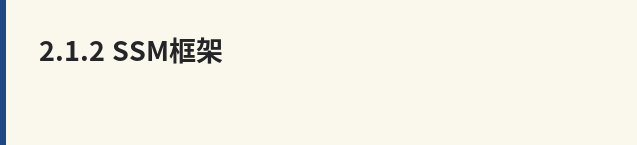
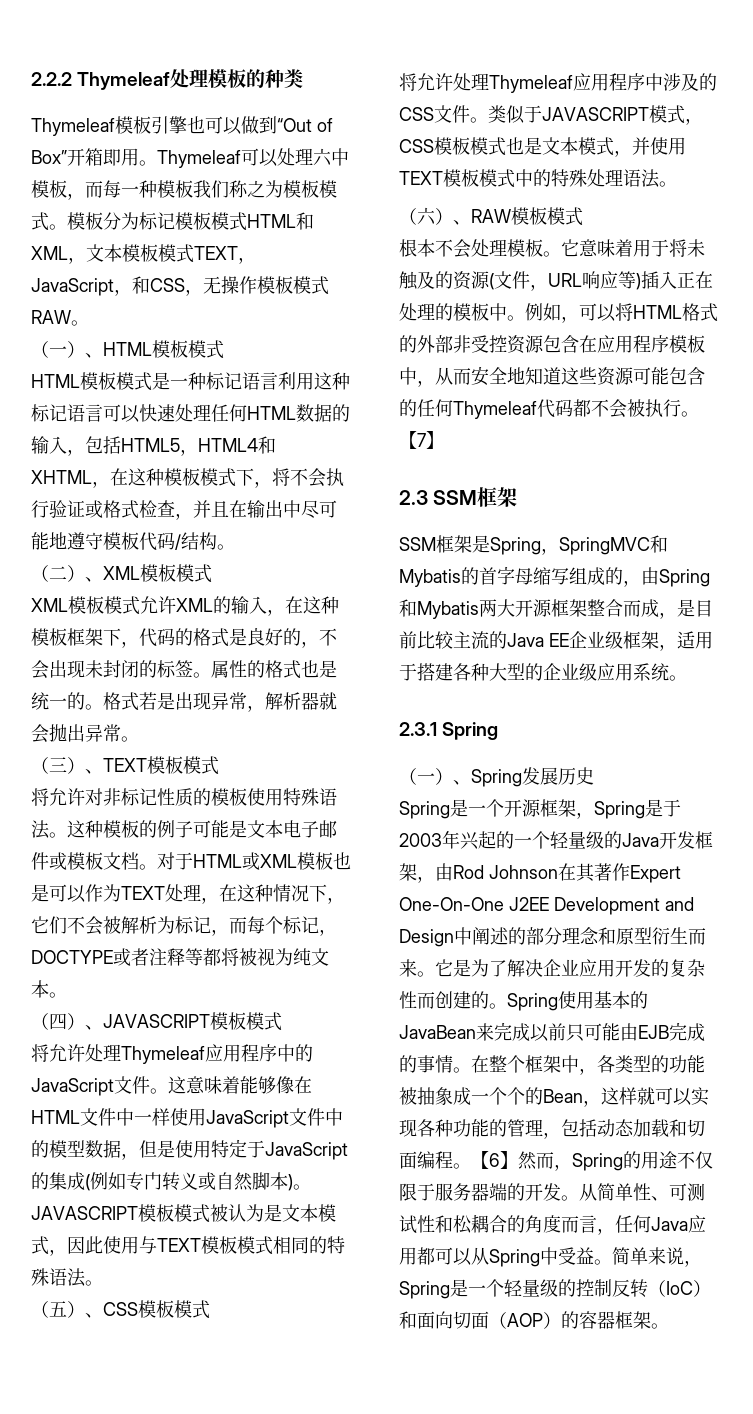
[39,37,224,64] 2.1.2 SSM框架 -> [31,69,304,90] [31,116,333,136] [31,148,349,168] [31,180,337,200] [31,212,314,231] [31,244,256,264] [31,276,329,296] [31,310,89,326] [31,340,224,359] [31,372,350,391] [31,404,350,423] [31,436,276,456] [31,468,344,488] [31,500,337,520] [31,532,235,551] [31,564,212,583] [31,596,339,616] [31,628,337,648] [31,660,337,679] [31,692,337,712] [31,724,139,743] [31,756,219,775] [31,788,337,807] [31,820,337,839] [31,852,351,870] [31,884,345,904] [31,916,337,936] [31,948,329,966] [31,980,67,998] [31,1012,282,1031] [31,1044,313,1064] [31,1076,312,1096] [31,1108,343,1128] [31,1139,348,1160] [31,1172,311,1191] [31,1204,336,1223] [31,1236,345,1256] [31,1268,103,1287] [31,1300,210,1319] [399,73,717,93] [399,105,703,125] [399,137,686,157] [399,169,677,188] [399,207,583,226] [399,239,705,258] [399,271,713,291] [399,303,718,323] [399,335,705,354] [399,366,705,387] [399,399,699,419] [399,431,444,449] [399,487,518,507] [399,535,668,555] [399,566,710,587] [399,599,713,619] [399,631,713,651] [399,663,687,681] [399,722,499,740] [399,767,594,787] [399,799,681,819] [399,830,713,850] [399,863,681,883] [399,897,694,915] [399,927,706,947] [399,959,705,977] [399,991,648,1011] [399,1022,705,1042] [399,1055,705,1075] [399,1087,709,1107] [399,1119,705,1139] [399,1151,713,1171] [399,1183,705,1201] [399,1214,706,1235] [399,1247,702,1267] [399,1279,711,1299] [399,1311,669,1329] 2.2.2 Thymeleaf处理模板的种类 // Thymeleaf模板引擎也可以做到“Out of Box”开箱即用。Thymeleaf可以处理六中模板，而每一种模板我们称之为模板模式。模板分为标记模板模式HTML和XML，文本模板模式TEXT，JavaScript，和CSS，无操作模板模式RAW。 // （一）、HTML模板模式 // HTML模板模式是一种标记语言利用这种标记语言可以快速处理任何HTML数据的输入，包括HTML5，HTML4和XHTML，在这种模板模式下，将不会执行验证或格式检查，并且在输出中尽可能地遵守模板代码/结构。 // （二）、XML模板模式 // XML模板模式允许XML的输入，在这种模板框架下，代码的格式是良好的，不会出现未封闭的标签。属性的格式也是统一的。格式若是出现异常，解析器就会抛出异常。 // （三）、TEXT模板模式 // 将允许对非标记性质的模板使用特殊语法。这种模板的例子可能是文本电子邮件或模板文档。对于HTML或XML模板也是可以作为TEXT处理，在这种情况下，它们不会被解析为标记，而每个标记，DOCTYPE或者注释等都将被视为纯文本。 // （四）、JAVASCRIPT模板模式 // 将允许处理Thymeleaf应用程序中的JavaScript文件。这意味着能够像在HTML文件中一样使用JavaScript文件中的模型数据，但是使用特定于JavaScript的集成(例如专门转义或自然脚本)。JAVASCRIPT模板模式被认为是文本模式，因此使用与TEXT模板模式相同的特殊语法。 // （五）、CSS模板模式 // 将允许处理Thymeleaf应用程序中涉及的CSS文件。类似于JAVASCRIPT模式，CSS模板模式也是文本模式，并使用TEXT模板模式中的特殊处理语法。 // （六）、RAW模板模式 // 根本不会处理模板。它意味着用于将未触及的资源(文件，URL响应等)插入正在处理的模板中。例如，可以将HTML格式的外部非受控资源包含在应用程序模板中，从而安全地知道这些资源可能包含的任何Thymeleaf代码都不会被执行。【7】 // 2.3 SSM框架 // SSM框架是Spring，SpringMVC和Mybatis的首字母缩写组成的，由Spring和Mybatis两大开源框架整合而成，是目前比较主流的Java EE企业级框架，适用于搭建各种大型的企业级应用系统。 // 2.3.1 Spring // （一）、Spring发展历史 // Spring是一个开源框架，Spring是于2003年兴起的一个轻量级的Java开发框架，由Rod Johnson在其著作Expert One-On-One J2EE Development and Design中阐述的部分理念和原型衍生而来。它是为了解决企业应用开发的复杂性而创建的。Spring使用基本的JavaBean来完成以前只可能由EJB完成的事情。在整个框架中，各类型的功能被抽象成一个个的Bean，这样就可以实现各种功能的管理，包括动态加载和切面编程。【6】然而，Spring的用途不仅限于服务器端的开发。从简单性、可测试性和松耦合的角度而言，任何Java应用都可以从Spring中受益。简单来说，Spring是一个轻量级的控制反转（IoC）和面向切面（AOP）的容器框架。

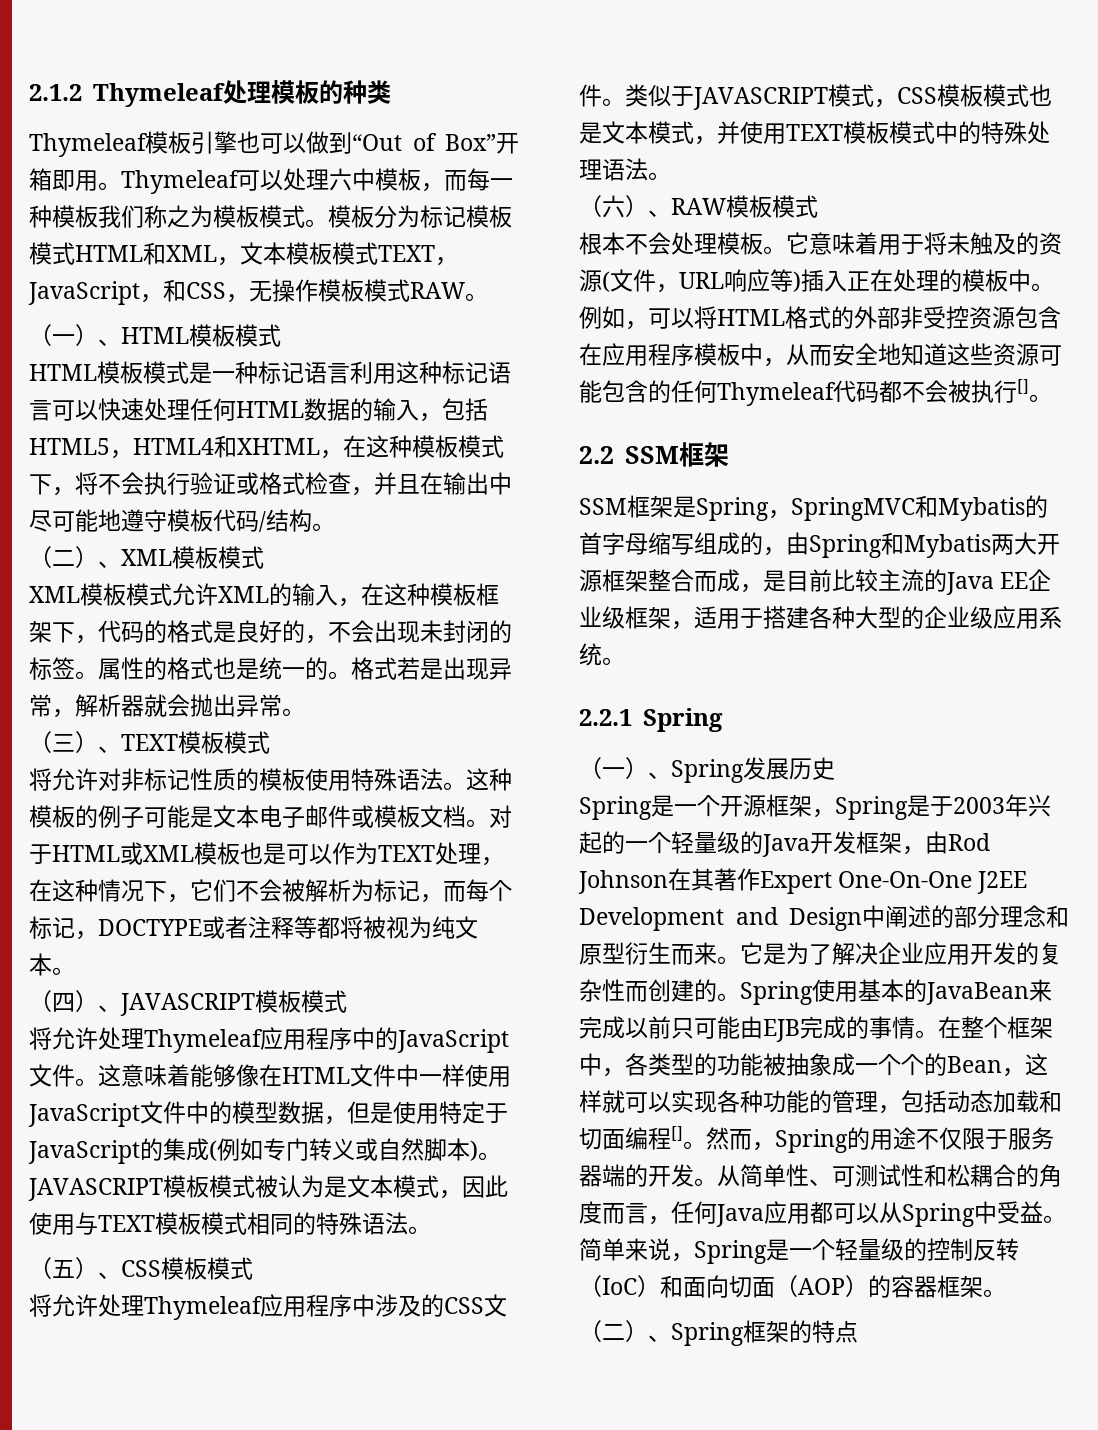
[31,72,72,86] 2.2.2 -> [29,84,82,101] 2.1.2
[681,411,699,417] [399,431,444,449] [399,490,428,505] 。【7】 // 2.3 -> [1017,379,1029,394] [1029,394,1052,402] [579,446,614,464] []。 // 2.2
[399,722,437,736] 2.3.1 -> [579,709,632,726] 2.2.1
[453,1151,518,1169] 。【6】 -> [671,1126,683,1141] [683,1141,706,1149] []。
(669, 1326) none -> [579,1320,858,1346] // （二）、Spring框架的特点

